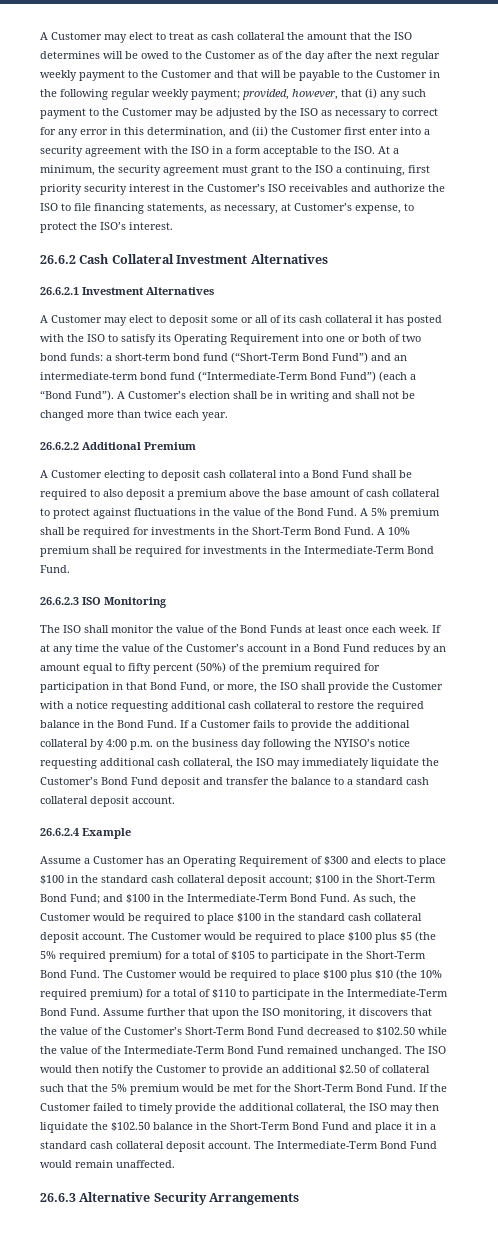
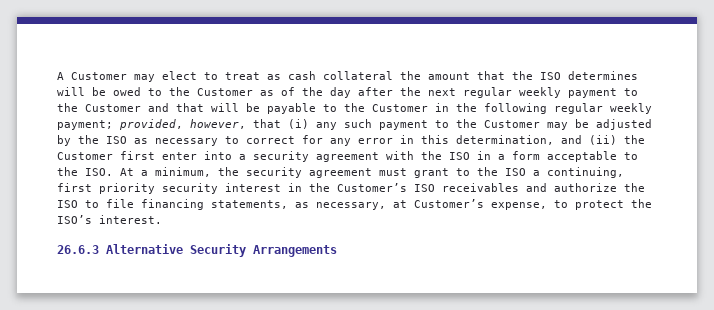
[40,254,328,264] [40,287,214,295] [40,315,442,326] [40,334,421,345] [40,352,407,363] [40,371,416,382] [40,390,415,402] [40,410,228,421] [40,442,196,450] [40,470,412,481] [40,489,440,500] [40,508,440,519] [40,527,410,538] [40,546,434,557] [40,565,70,573] [40,597,167,608] [40,625,441,633] [40,644,446,655] [40,662,380,674] [40,682,443,693] [40,701,424,712] [40,720,410,731] [40,739,410,750] [40,758,439,769] [40,777,429,788] [40,796,175,807] [40,828,131,839] [40,856,446,867] [40,875,436,886] [40,894,416,905] [40,913,422,924] [40,931,436,943] [40,950,426,962] [40,969,442,981] [40,988,448,1000] [40,1008,432,1019] [40,1027,447,1036] [40,1046,446,1057] [40,1065,430,1076] [40,1084,447,1095] [40,1103,439,1114] [40,1122,436,1133] [40,1141,437,1152] [40,1160,175,1168] // 26.6.2 Cash Collateral Investment Alternatives // 26.6.2.1 Investment Alternatives // A Customer may elect to deposit some or all of its cash collateral it has posted with the ISO to satisfy its Operating Requirement into one or both of two bond funds: a short-term bond fund (“Short-Term Bond Fund”) and an intermediate-term bond fund (“Intermediate-Term Bond Fund”) (each a “Bond Fund”). A Customer’s election shall be in writing and shall not be changed more than twice each year. // 26.6.2.2 Additional Premium // A Customer electing to deposit cash collateral into a Bond Fund shall be required to also deposit a premium above the base amount of cash collateral to protect against fluctuations in the value of the Bond Fund. A 5% premium shall be required for investments in the Short-Term Bond Fund. A 10% premium shall be required for investments in the Intermediate-Term Bond Fund. // 26.6.2.3 ISO Monitoring // The ISO shall monitor the value of the Bond Funds at least once each week. If at any time the value of the Customer’s account in a Bond Fund reduces by an amount equal to fifty percent (50%) of the premium required for participation in that Bond Fund, or more, the ISO shall provide the Customer with a notice requesting additional cash collateral to restore the required balance in the Bond Fund. If a Customer fails to provide the additional collateral by 4:00 p.m. on the business day following the NYISO’s notice requesting additional cash collateral, the ISO may immediately liquidate the Customer’s Bond Fund deposit and transfer the balance to a standard cash collateral deposit account. // 26.6.2.4 Example // Assume a Customer has an Operating Requirement of $300 and elects to place $100 in the standard cash collateral deposit account; $100 in the Short-Term Bond Fund; and $100 in the Intermediate-Term Bond Fund. As such, the Customer would be required to place $100 in the standard cash collateral deposit account. The Customer would be required to place $100 plus $5 (the 5% required premium) for a total of $105 to participate in the Short-Term Bond Fund. The Customer would be required to place $100 plus $10 (the 10% required premium) for a total of $110 to participate in the Intermediate-Term Bond Fund. Assume further that upon the ISO monitoring, it discovers that the value of the Customer’s Short-Term Bond Fund decreased to $102.50 while the value of the Intermediate-Term Bond Fund remained unchanged. The ISO would then notify the Customer to provide an additional $2.50 of collateral such that the 5% premium would be met for the Short-Term Bond Fund. If the Customer failed to timely provide the additional collateral, the ISO may then liquidate the $102.50 balance in the Short-Term Bond Fund and place it in a standard cash collateral deposit account. The Intermediate-Term Bond Fund would remain unaffected. -> (162, 219) none

